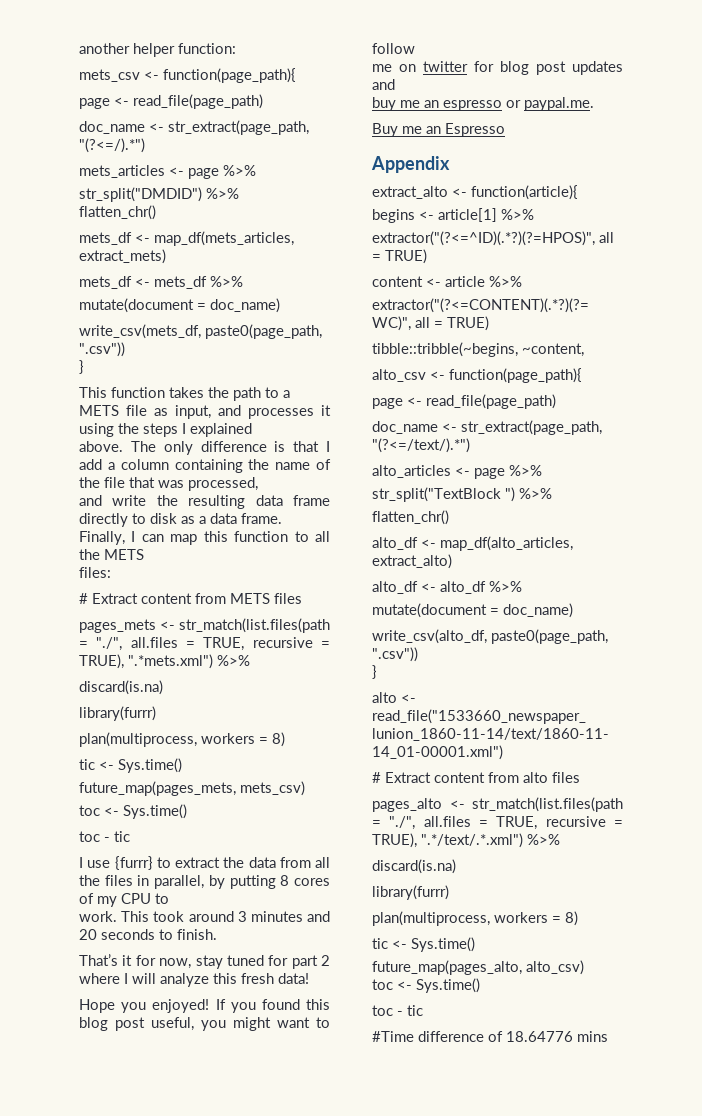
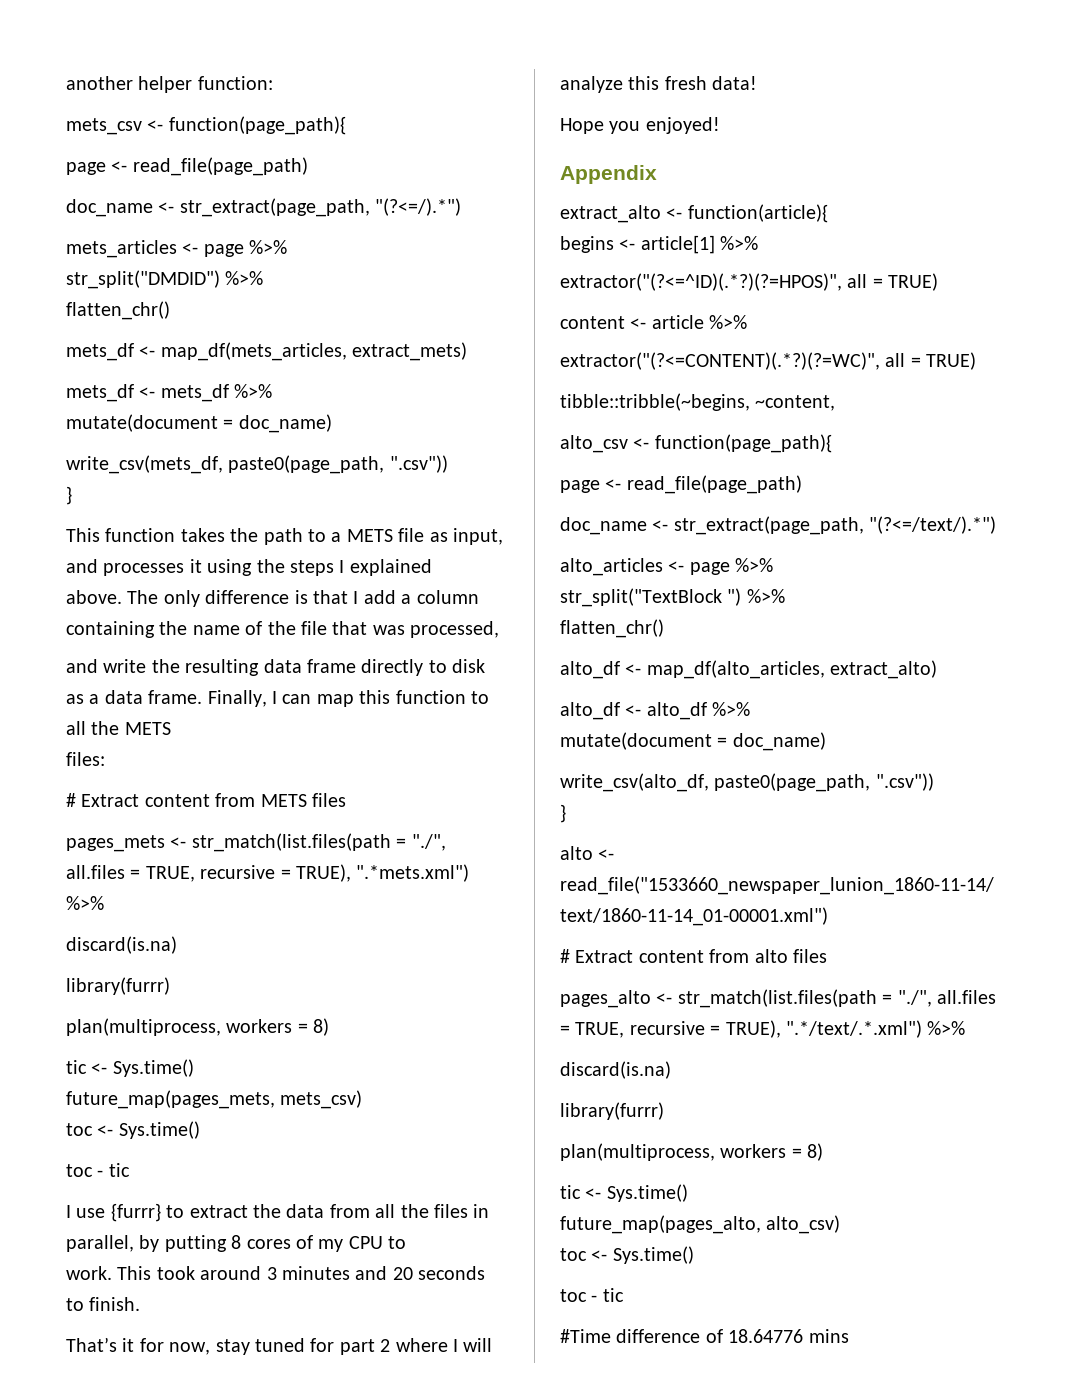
[215,999,330,1013] [79,1017,330,1031] [372,43,415,54] [372,61,623,75] [372,79,395,90] [372,97,594,111] [372,123,505,137] If you found this blog post useful, you might want to follow // me on twitter for blog post updates and // buy me an espresso or paypal.me. // Buy me an Espresso -> (720, 125) none

